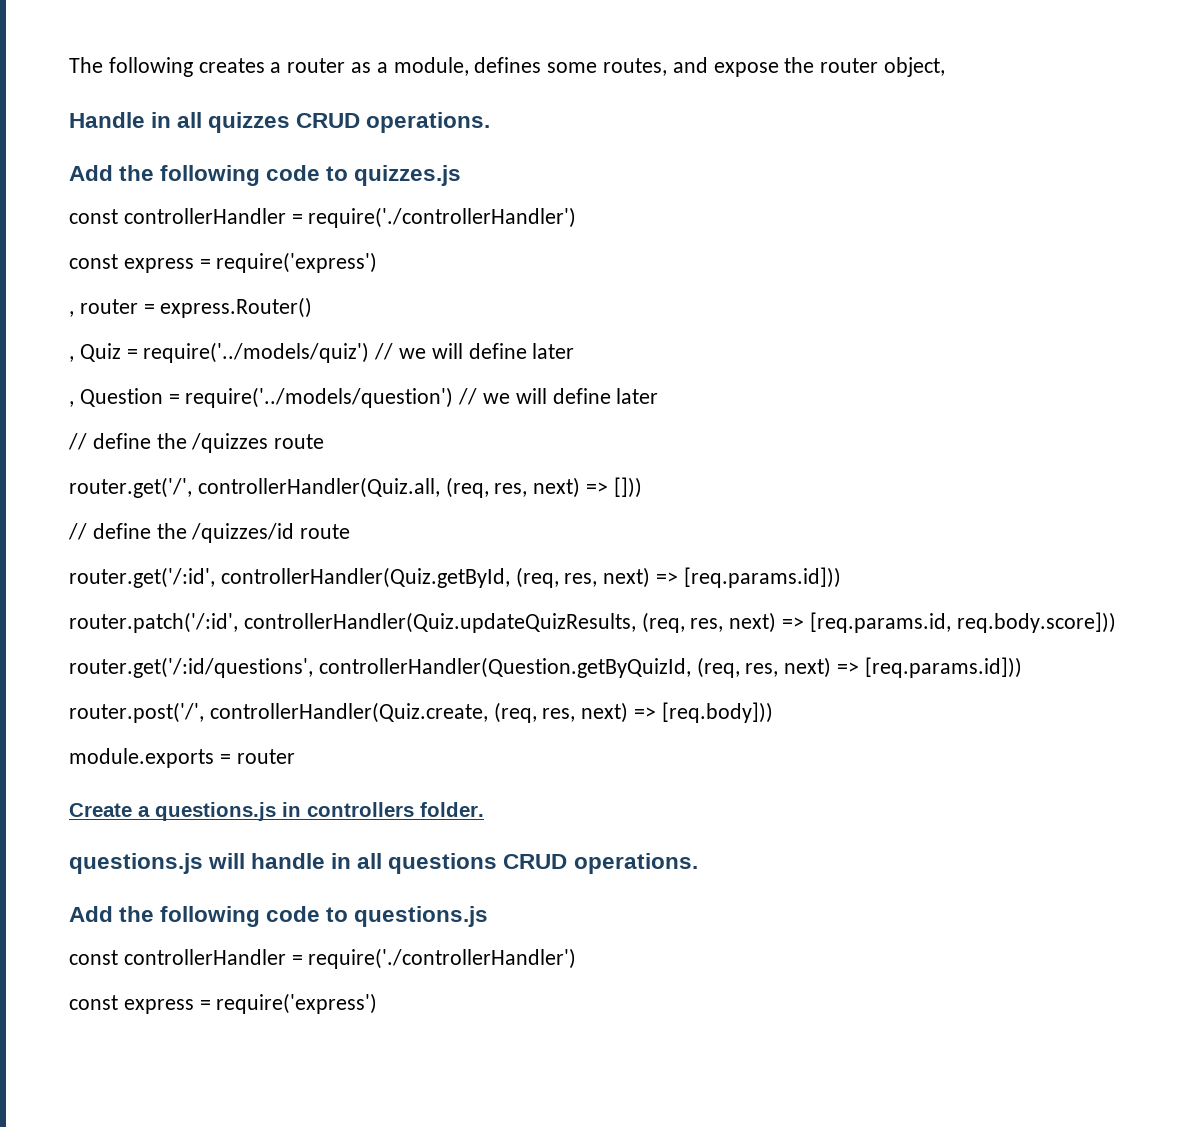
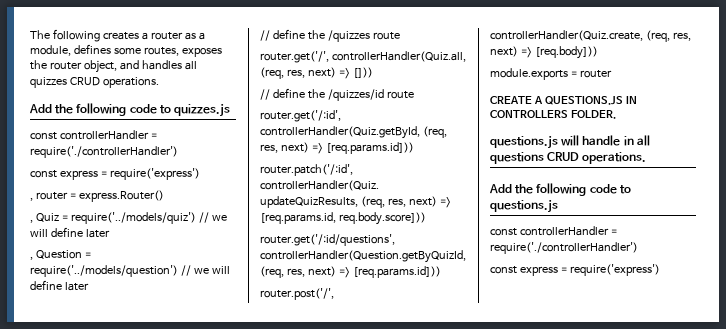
[672,57,779,77] and expose -> [181,48,222,57] exposes
[69,112,172,128] // Handle in -> [119,60,182,70] and handles
[69,802,484,821] Create a questions.js in controllers folder. -> [490,96,637,105] [490,110,616,119] CREATE A QUESTIONS.JS IN CONTROLLERS FOLDER.

